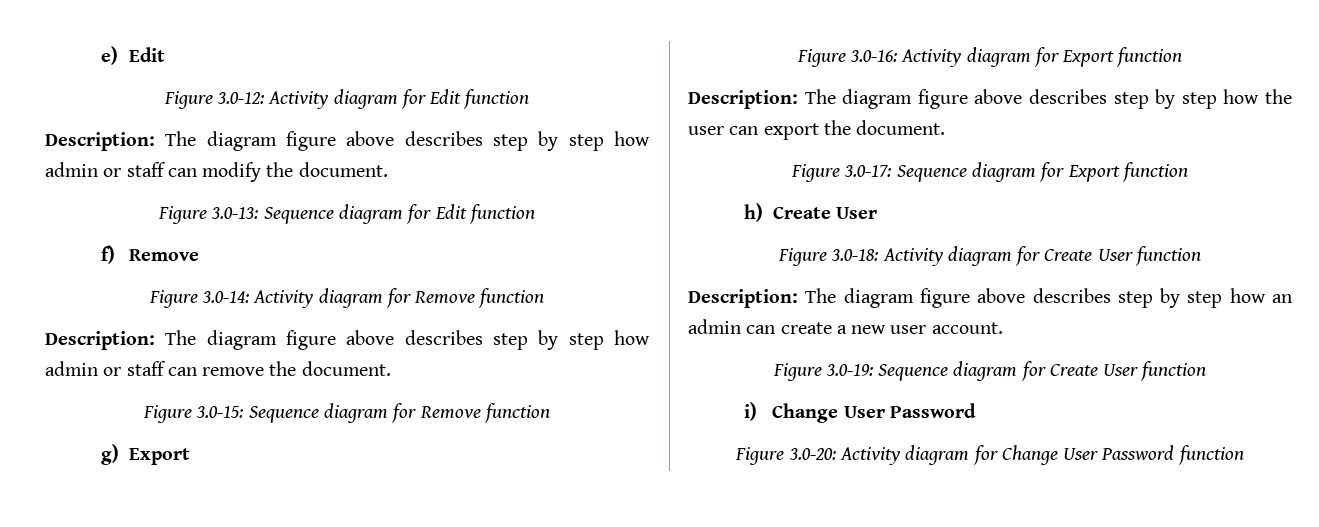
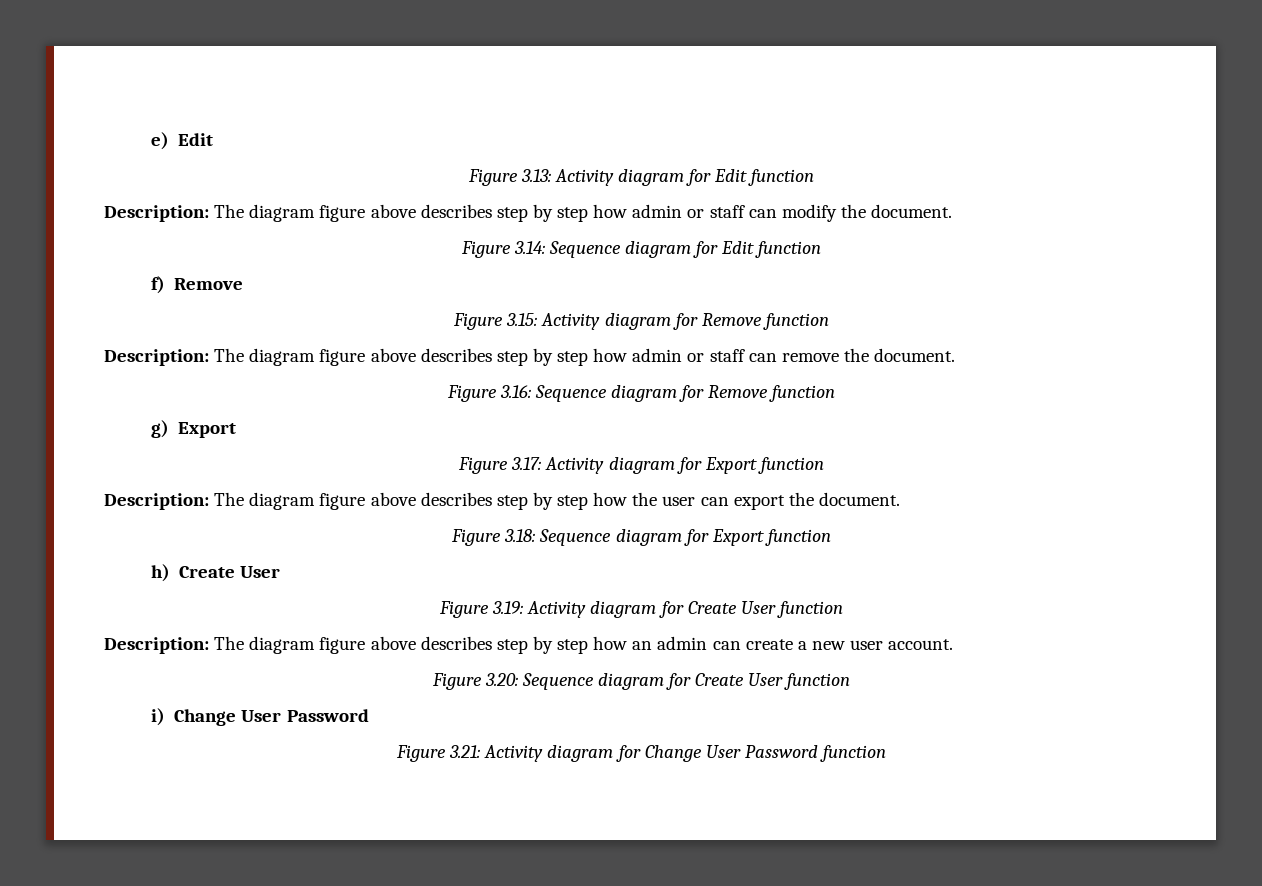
[216,92,264,104] 3.0-12: -> [520,169,551,182] 3.13:
[211,207,259,219] 3.0-13: -> [513,241,545,254] 3.14:
[201,291,249,303] 3.0-14: -> [506,313,538,326] 3.15:
[196,406,244,418] 3.0-15: -> [499,385,531,398] 3.16:
[849,50,897,62] 3.0-16: -> [511,457,542,470] 3.17:
[844,165,892,177] 3.0-17: -> [504,529,536,542] 3.18:
[831,249,879,261] 3.0-18: -> [492,601,524,614] 3.19:
[825,364,873,376] 3.0-19: -> [484,673,518,686] 3.20:
[788,448,836,460] 3.0-20: -> [449,745,481,758] 3.21:

